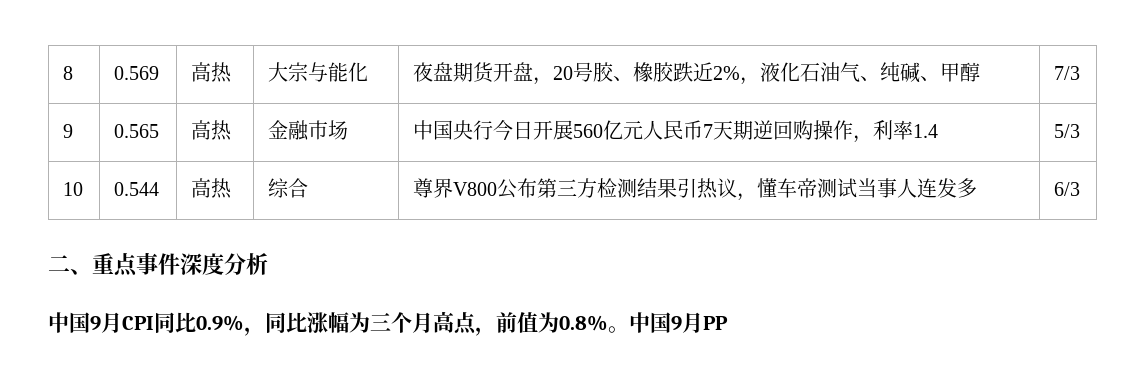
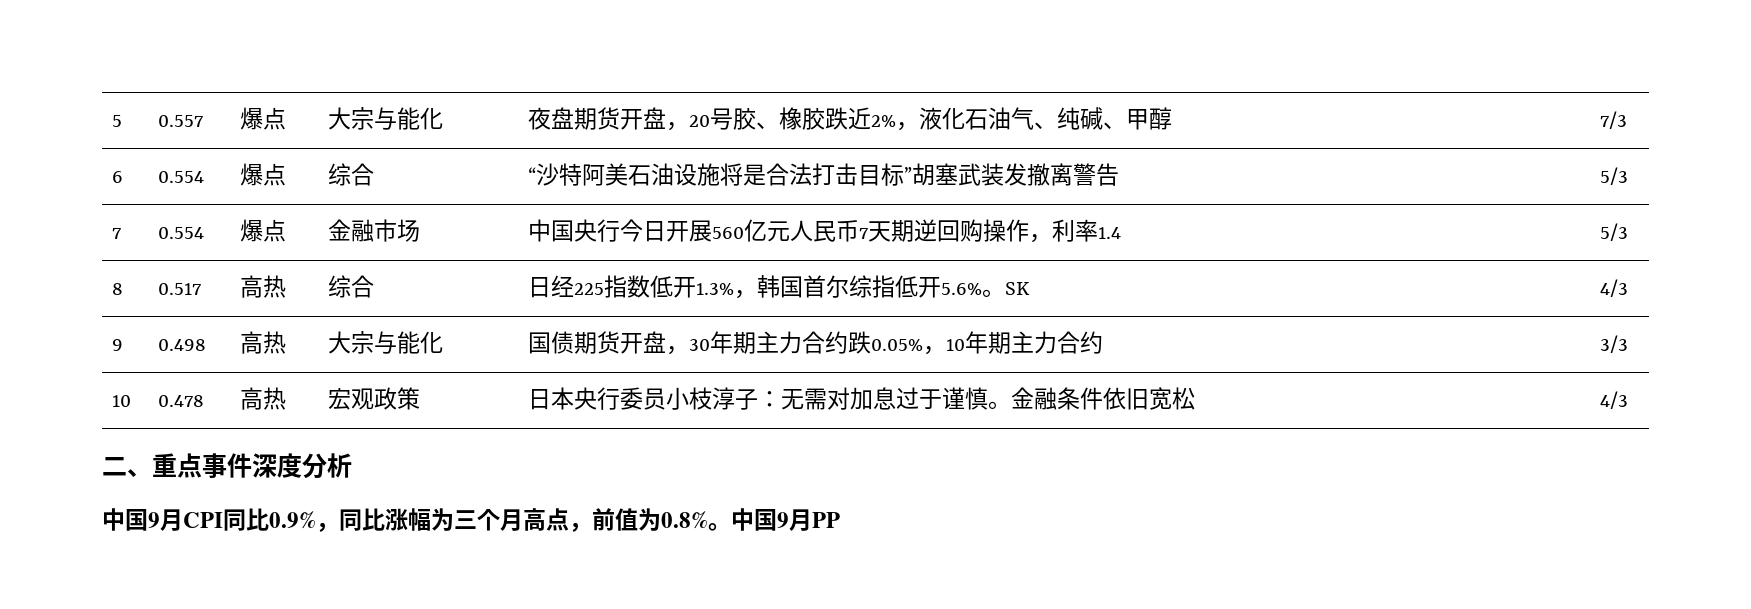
[63,66,74,80] [114,66,160,80] [191,62,233,83] 8 | 0.569 | 高热 -> [111,115,122,127] [157,115,203,127] [239,107,286,130] 5 | 0.557 | 爆点
[63,124,74,138] [114,124,160,138] [191,120,233,141] 9 | 0.565 | 高热 -> [111,171,123,183] [157,171,204,183] [239,163,286,186] [327,163,374,186] [527,163,1119,186] [1599,167,1628,185] [111,228,121,239] [157,227,204,239] [239,219,286,242] 6 | 0.554 | 爆点 | 综合 | “沙特阿美石油设施将是合法打击目标”胡塞武装发撤离警告 | 5/3 // 7 | 0.554 | 爆点
[63,182,84,196] [114,182,160,196] 10 | 0.544 -> [111,283,123,295] [157,283,201,295] 8 | 0.517
[413,178,978,201] [1054,182,1081,196] 尊界V800公布第三方检测结果引热议，懂车帝测试当事人连发多 | 6/3 -> [527,275,1030,299] [1599,279,1628,297] [111,339,123,351] [157,339,206,351] [239,331,286,354] [327,331,443,354] [527,331,1103,355] [1599,335,1628,353] [111,395,131,407] [157,395,204,407] [239,387,286,410] [327,387,420,410] [527,387,1195,410] [1599,391,1628,409] 日经225指数低开1.3%，韩国首尔综指低开5.6%。SK | 4/3 // 9 | 0.498 | 高热 | 大宗与能化 | 国债期货开盘，30年期主力合约跌0.05%，10年期主力合约 | 3/3 // 10 | 0.478 | 高热 | 宏观政策 | 日本央行委员小枝淳子：无需对加息过于谨慎。金融条件依旧宽松 | 4/3

